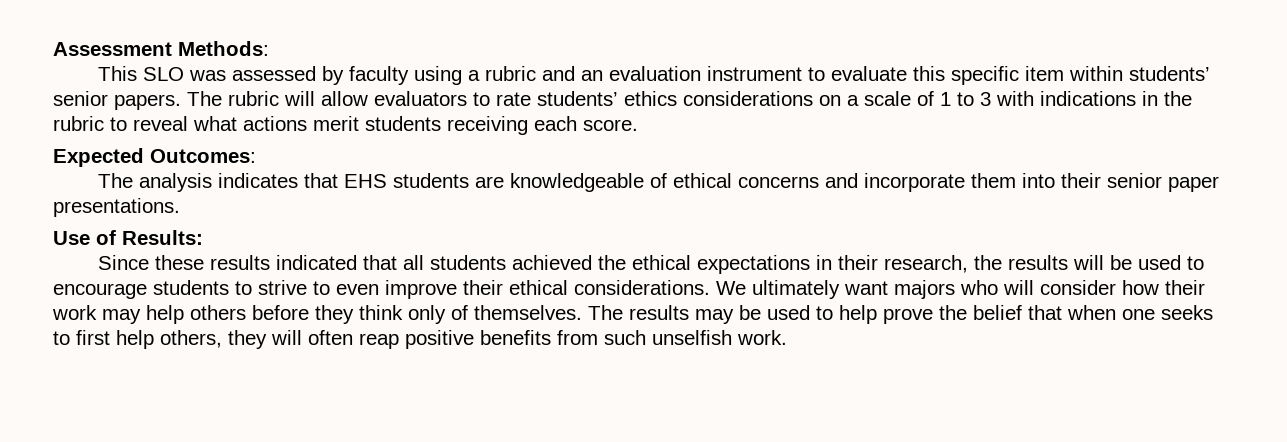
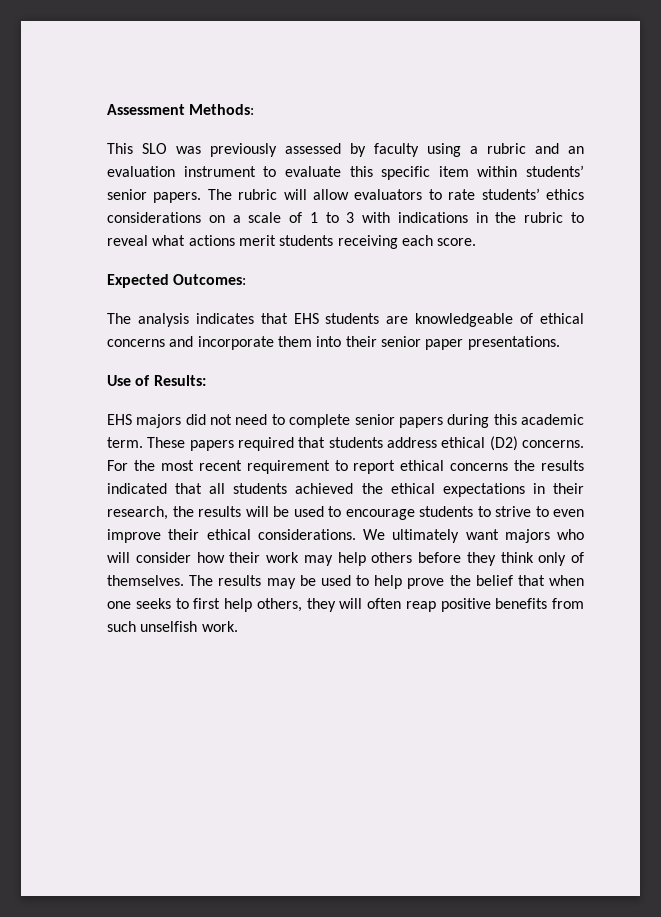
(227, 75) none -> [210,143,277,157] previously
[98,255,205,270] Since these -> [107,414,585,428] [107,436,584,451] [107,460,536,474] EHS majors did not need to complete senior papers during this academic term. These papers required that students address ethical (D2) concerns. For the most recent requirement to report ethical concerns the

